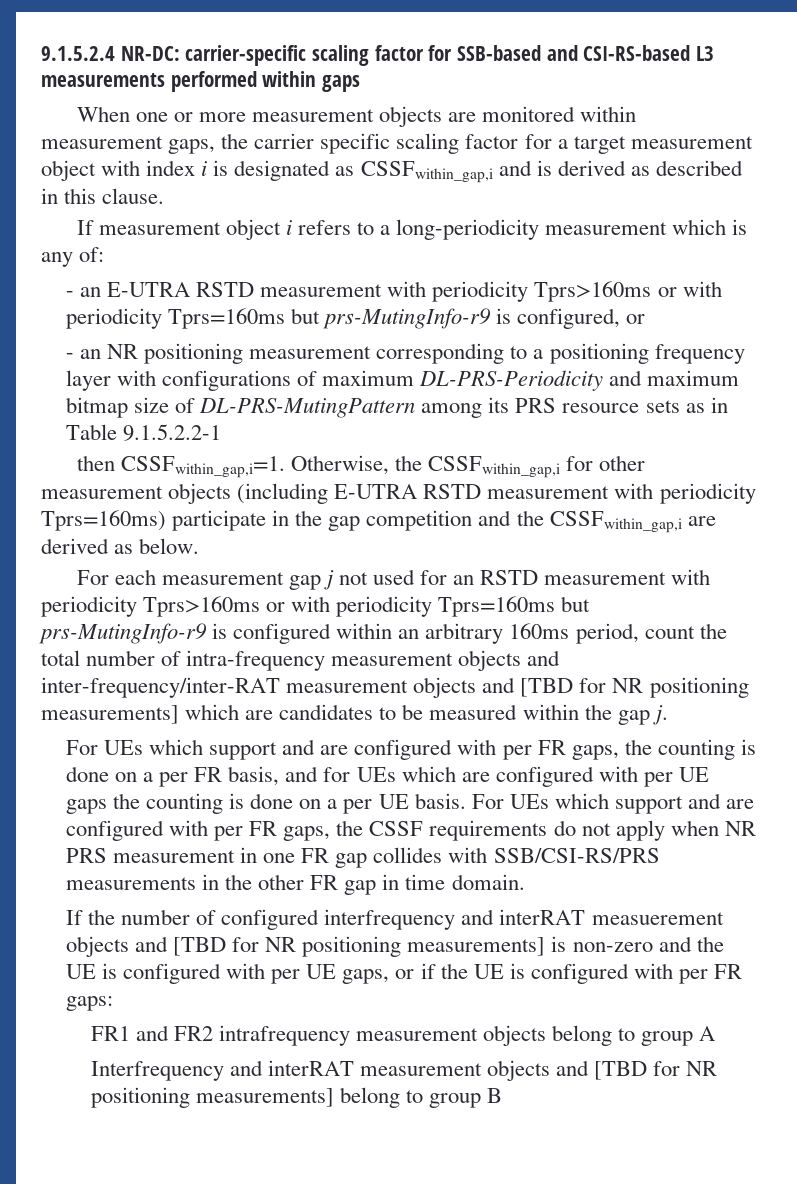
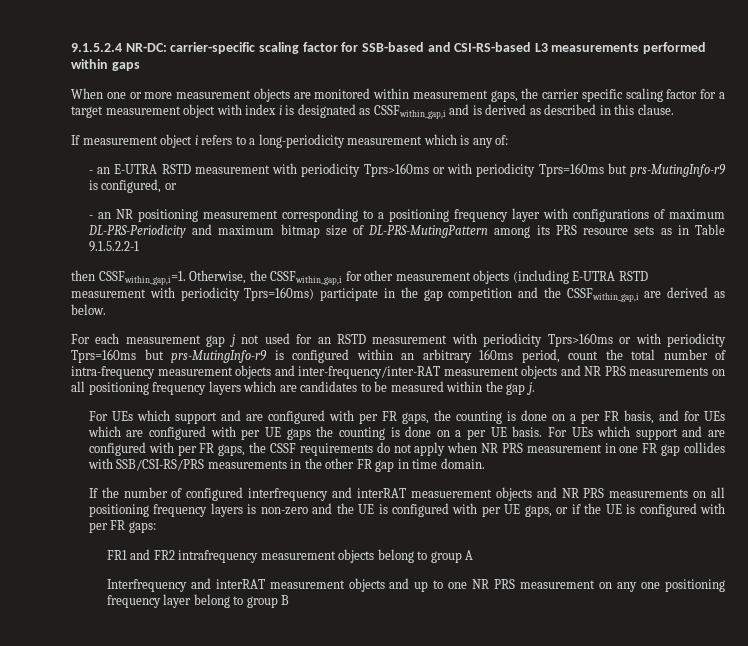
[520,677,749,698] [41,705,179,724] [TBD for NR positioning measurements] -> [584,366,725,376] [71,381,241,395] NR PRS measurements on all positioning frequency layers
[173,936,546,957] [TBD for NR positioning measurements] -> [561,487,725,498] [88,503,243,517] NR PRS measurements on all positioning frequency layers
[594,1061,718,1080] [90,1087,334,1108] [TBD for NR positioning measurements] -> [414,579,726,592] [106,594,192,608] up to one NR PRS measurement on any one positioning frequency layer

